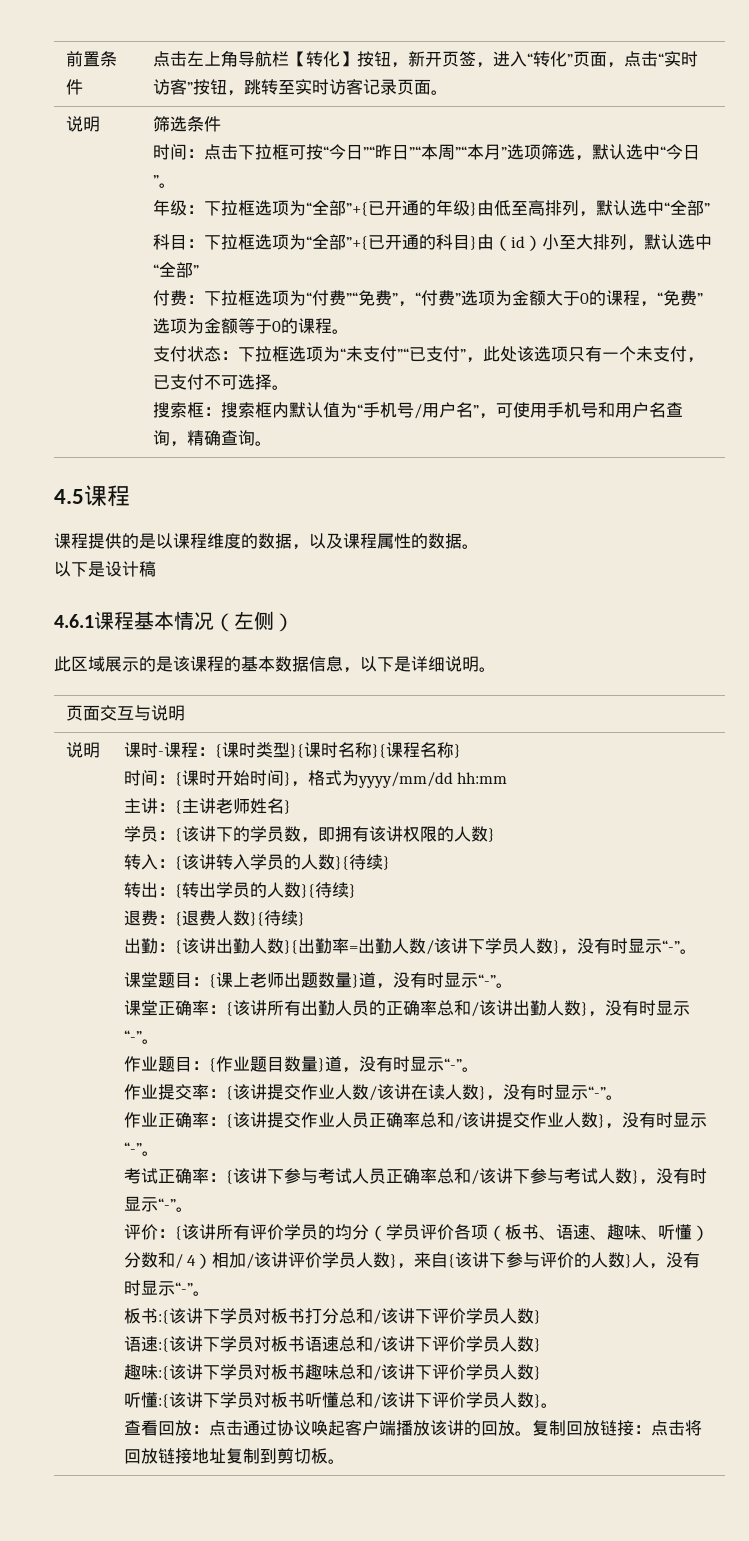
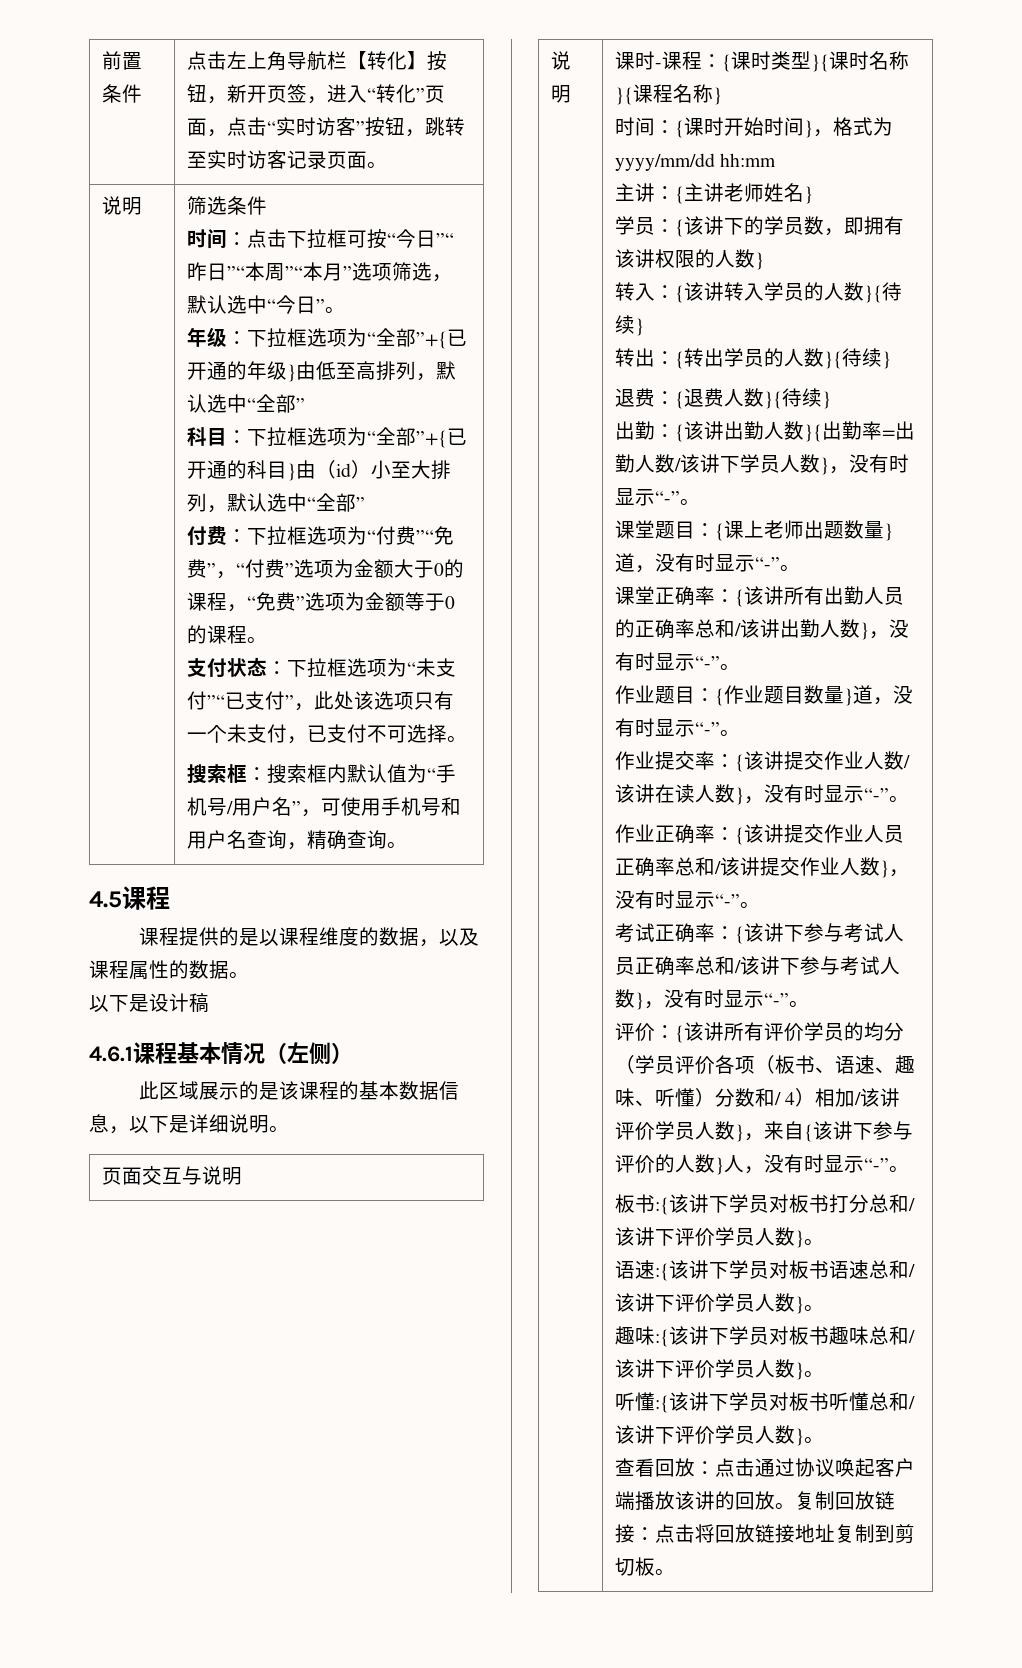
(541, 1317) none -> [804,1239,825,1245] 。
(541, 1345) none -> [804,1305,825,1311] 。
(541, 1373) none -> [804,1371,825,1377] 。

